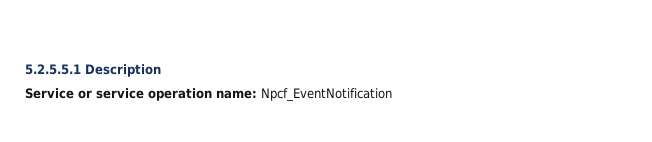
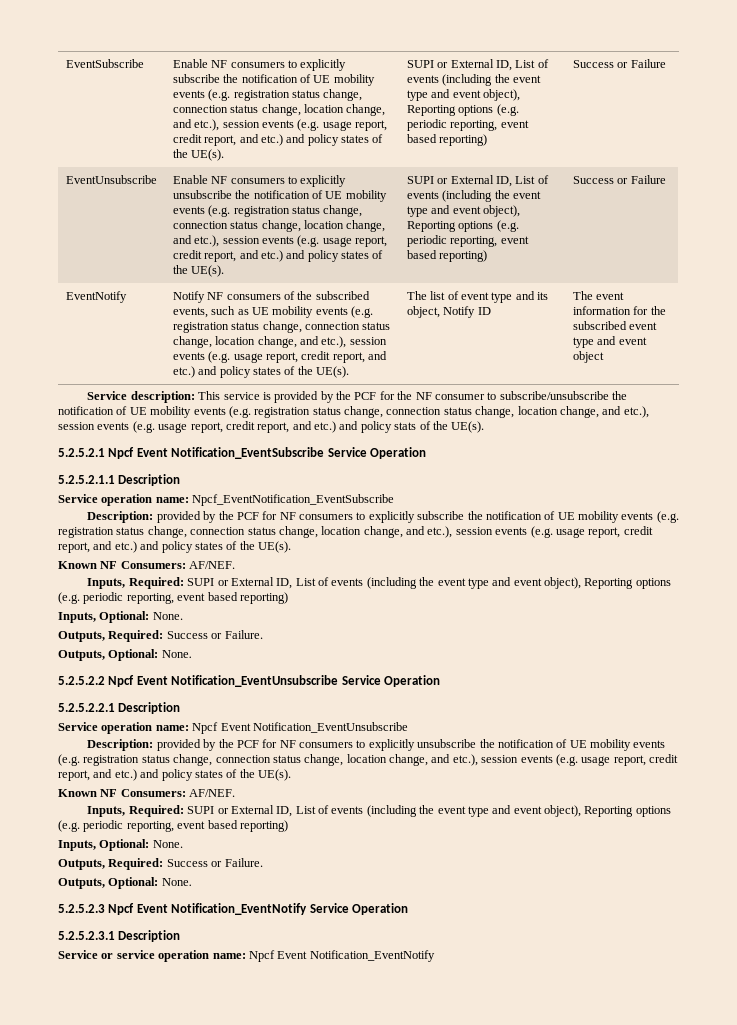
[25,64,81,75] 5.2.5.5.1 -> [65,59,144,68] [172,59,347,71] [172,74,375,86] [172,89,363,101] [172,104,386,116] [172,119,388,131] [172,134,384,146] [172,149,225,161] [406,59,549,71] [406,74,541,86] [406,89,520,101] [406,104,519,116] [406,119,529,131] [406,134,488,146] [572,59,666,68] [65,175,157,184] [172,175,347,187] [172,190,387,202] [172,205,363,217] [172,220,386,232] [172,235,388,247] [172,250,384,262] [172,265,225,277] [406,175,549,187] [406,190,541,202] [406,205,520,217] [406,220,519,232] [406,235,529,247] [406,250,488,262] [572,175,666,184] [65,291,127,303] [172,291,370,303] [172,306,374,318] [172,321,391,333] [172,336,387,348] [172,351,388,363] [172,366,350,378] [406,291,549,303] [406,306,491,318] [572,291,625,300] [572,306,666,315] [572,321,658,330] [572,336,647,348] [572,351,604,363] [87,391,628,403] [58,406,649,418] [58,421,485,433] [58,447,426,459] [58,474,181,486] [58,494,395,506] [87,511,679,523] [58,526,653,538] [58,541,291,553] [58,561,236,569] [87,577,671,589] [58,592,288,604] [58,611,183,623] [58,630,263,642] [58,649,192,661] [58,675,440,687] [58,702,181,714] [58,722,408,734] [87,739,666,751] [58,754,678,766] [58,769,291,781] [58,789,236,797] [87,805,671,817] [58,820,288,832] [58,839,183,851] [58,858,263,870] [58,877,192,889] [58,903,408,915] [58,931,115,940] EventSubscribe | Enable NF consumers to explicitly subscribe the notification of UE mobility events (e.g. registration status change, connection status change, location change, and etc.), session events (e.g. usage report, credit report, and etc.) and policy states of the UE(s). | SUPI or External ID, List of events (including the event type and event object), Reporting options (e.g. periodic reporting, event based reporting) | Success or Failure // EventUnsubscribe | Enable NF consumers to explicitly unsubscribe the notification of UE mobility events (e.g. registration status change, connection status change, location change, and etc.), session events (e.g. usage report, credit report, and etc.) and policy states of the UE(s). | SUPI or External ID, List of events (including the event type and event object), Reporting options (e.g. periodic reporting, event based reporting) | Success or Failure // EventNotify | Notify NF consumers of the subscribed events, such as UE mobility events (e.g. registration status change, connection status change, location change, and etc.), session events (e.g. usage report, credit report, and etc.) and policy states of the UE(s). | The list of event type and its object, Notify ID | The event information for the subscribed event type and event object // Service description: This service is provided by the PCF for the NF consumer to subscribe/unsubscribe the notification of UE mobility events (e.g. registration status change, connection status change, location change, and etc.), session events (e.g. usage report, credit report, and etc.) and policy stats of the UE(s). // 5.2.5.2.1 Npcf Event Notification_EventSubscribe Service Operation // 5.2.5.2.1.1 Description // Service operation name: Npcf_EventNotification_EventSubscribe // Description: provided by the PCF for NF consumers to explicitly subscribe the notification of UE mobility events (e.g. registration status change, connection status change, location change, and etc.), session events (e.g. usage report, credit report, and etc.) and policy states of the UE(s). // Known NF Consumers: AF/NEF. // Inputs, Required: SUPI or External ID, List of events (including the event type and event object), Reporting options (e.g. periodic reporting, event based reporting) // Inputs, Optional: None. // Outputs, Required: Success or Failure. // Outputs, Optional: None. // 5.2.5.2.2 Npcf Event Notification_EventUnsubscribe Service Operation // 5.2.5.2.2.1 Description // Service operation name: Npcf Event Notification_EventUnsubscribe // Description: provided by the PCF for NF consumers to explicitly unsubscribe the notification of UE mobility events (e.g. registration status change, connection status change, location change, and etc.), session events (e.g. usage report, credit report, and etc.) and policy states of the UE(s). // Known NF Consumers: AF/NEF. // Inputs, Required: SUPI or External ID, List of events (including the event type and event object), Reporting options (e.g. periodic reporting, event based reporting) // Inputs, Optional: None. // Outputs, Required: Success or Failure. // Outputs, Optional: None. // 5.2.5.2.3 Npcf Event Notification_EventNotify Service Operation // 5.2.5.2.3.1
[261,88,392,102] Npcf_EventNotification -> [248,950,435,962] Npcf Event Notification_EventNotify

